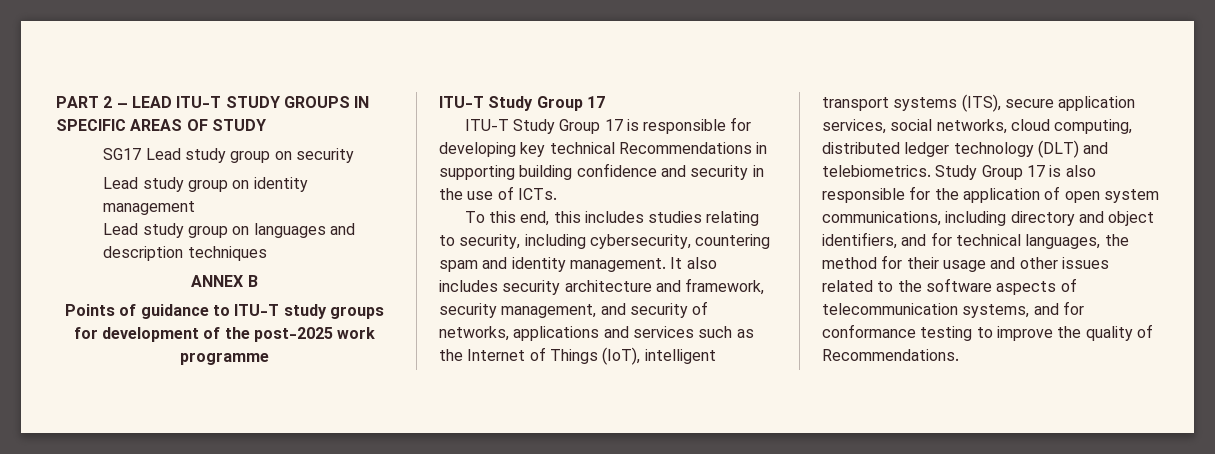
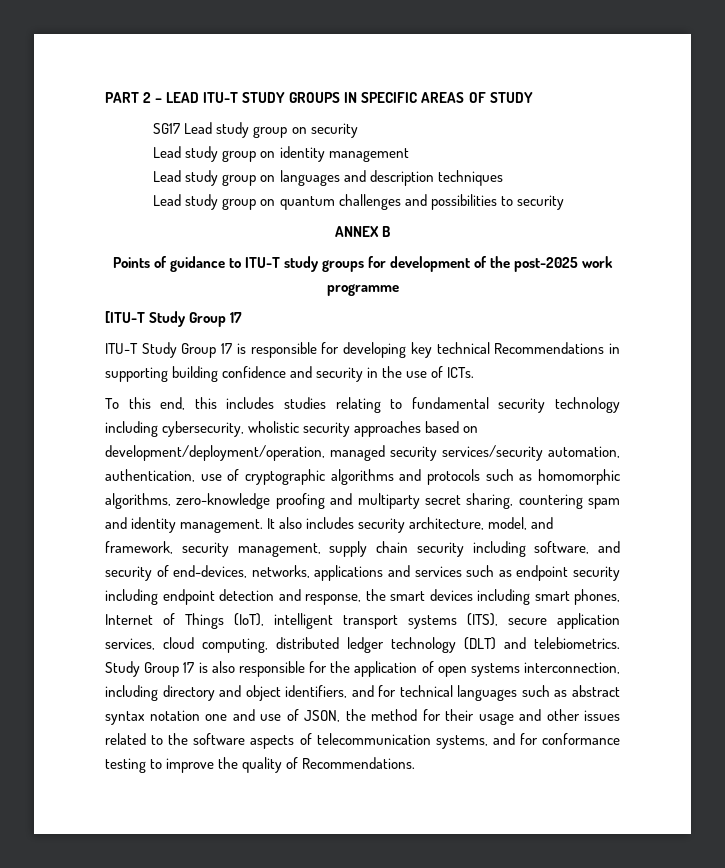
(267, 253) none -> [153,194,564,210] // Lead study group on quantum challenges and possibilities to security
[439,96,484,108] ITU-T -> [105,311,145,323] [ITU-T
[459,234,691,249] security, including cybersecurity, -> [411,397,620,413] [105,421,479,437] [105,445,620,461] [105,469,620,485] [105,493,514,509] fundamental security technology including cybersecurity, wholistic security approaches based on development/deployment/operation, managed security services/security automation, authentication, use of cryptographic algorithms and protocols such as homomorphic algorithms, zero-knowledge proofing and multiparty secret sharing,
[564,280,652,292] architecture -> [409,517,528,530] architecture, model,
(597, 311) none -> [329,541,590,557] supply chain security including software,
(709, 308) none -> [173,565,248,578] end-devices,
[439,349,463,361] the -> [516,565,621,581] [105,589,620,605] endpoint security including endpoint detection and response, the smart devices including smart phones,
[890,119,1007,134] social networks, -> (155, 644) none
[1103,189,1159,203] [822,211,941,226] system communications, -> [470,662,620,677] systems interconnection,
[1025,234,1101,249] languages, -> [457,685,621,701] [105,709,340,725] languages such as abstract syntax notation one and use of JSON,

